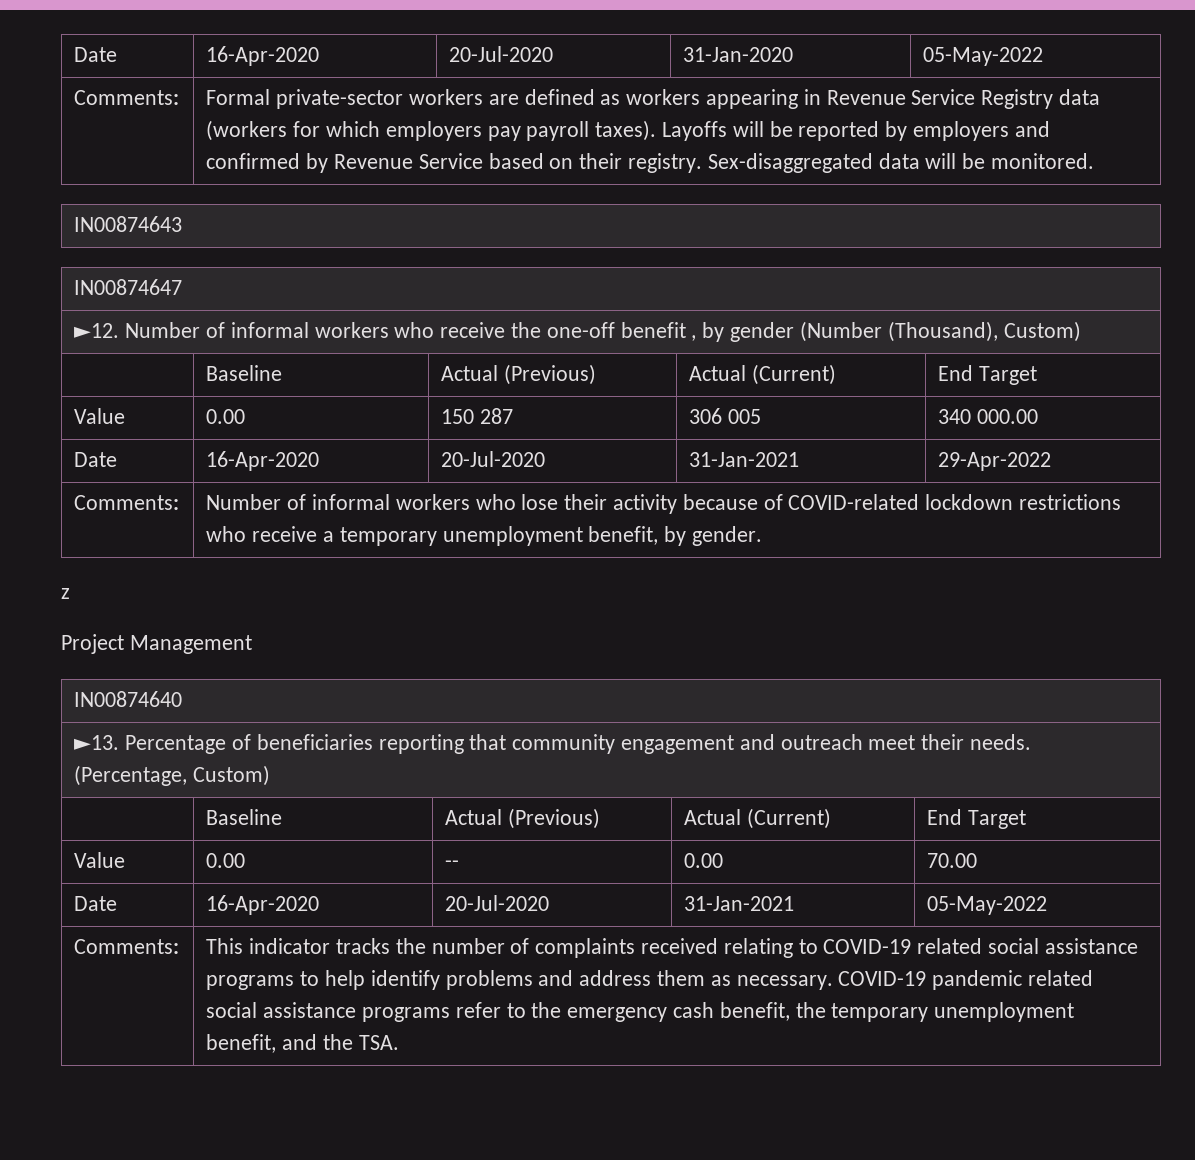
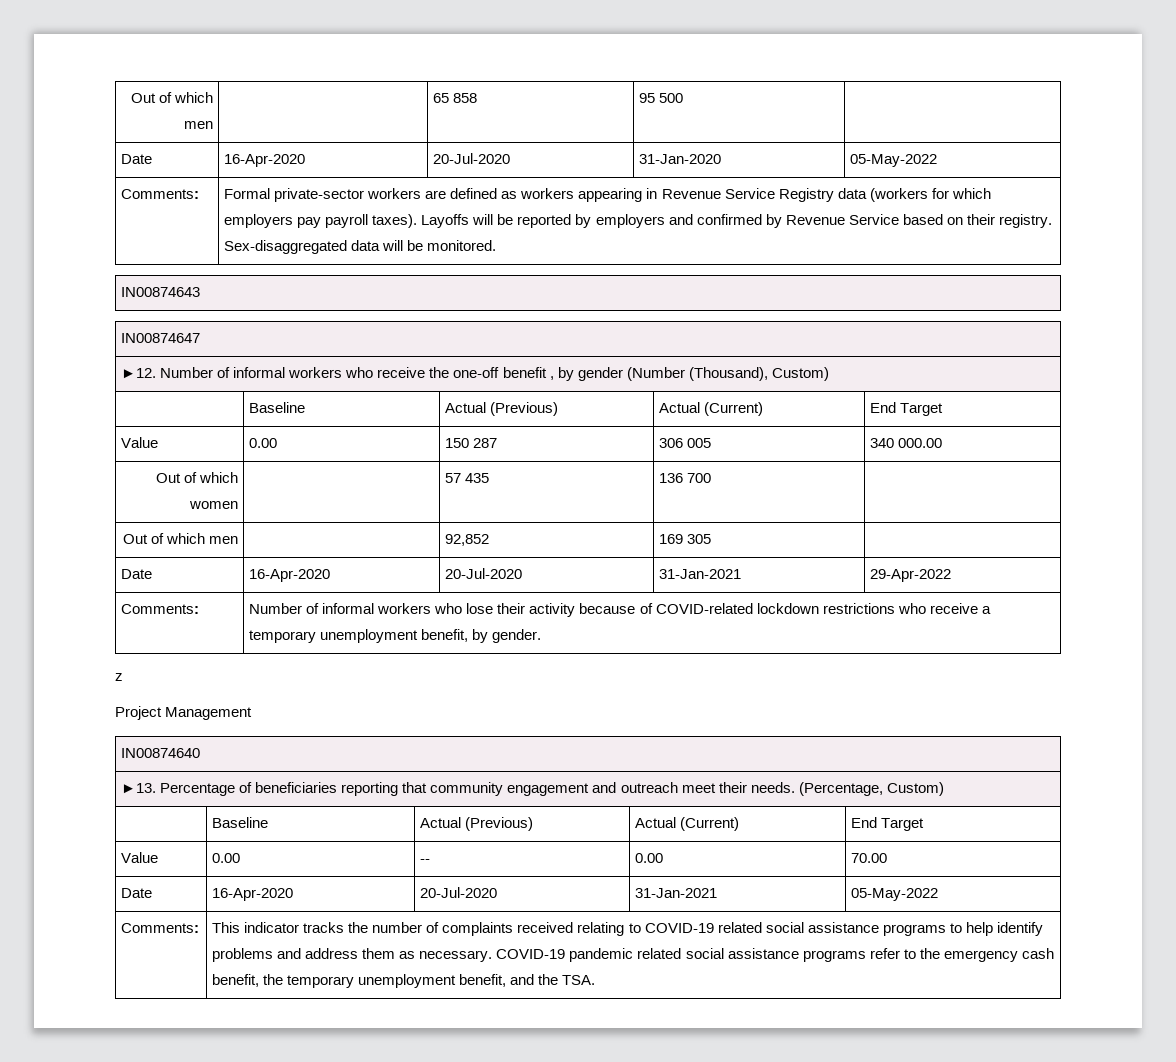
(74, 54) none -> [130,92,213,103] [183,121,213,129] [433,93,478,103] [639,93,684,103] Out of which men | | 65 858 | 95 500 | //
(1039, 416) none -> [155,472,238,483] [188,501,238,509] [445,473,490,483] [659,473,712,483] [122,533,238,544] [445,534,490,546] [659,534,712,544] // Out of which women | | 57 435 | 136 700 | // Out of which men | | 92,852 | 169 305 |

